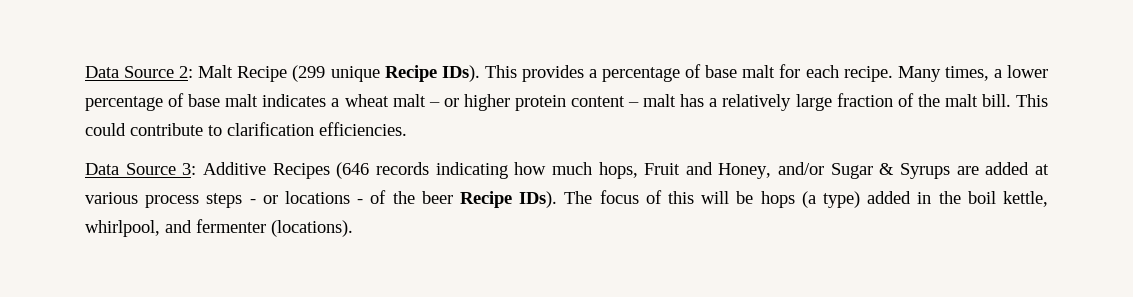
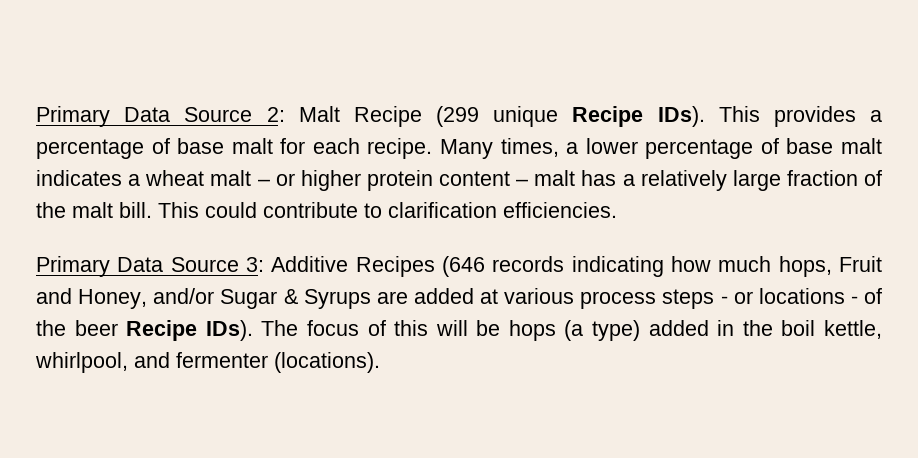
(85, 72) none -> [36,106,110,127] Primary
(407, 129) none -> [36,256,110,277] Primary

